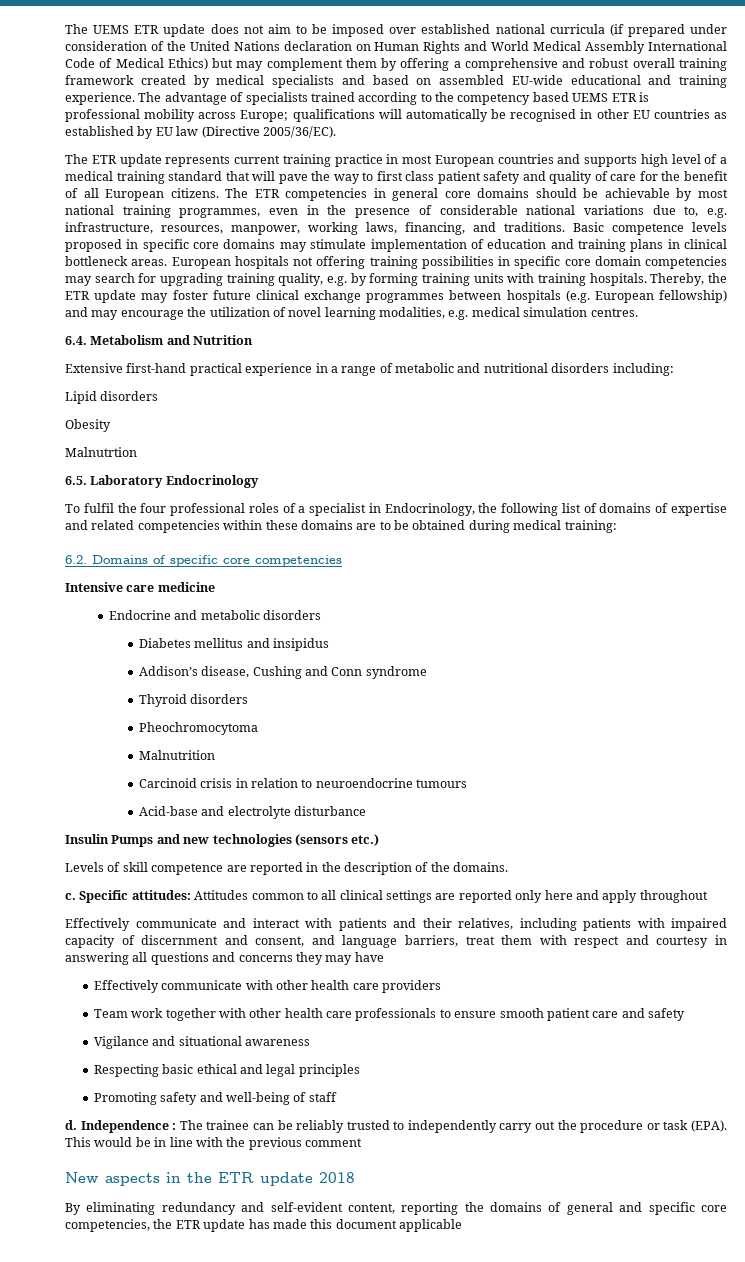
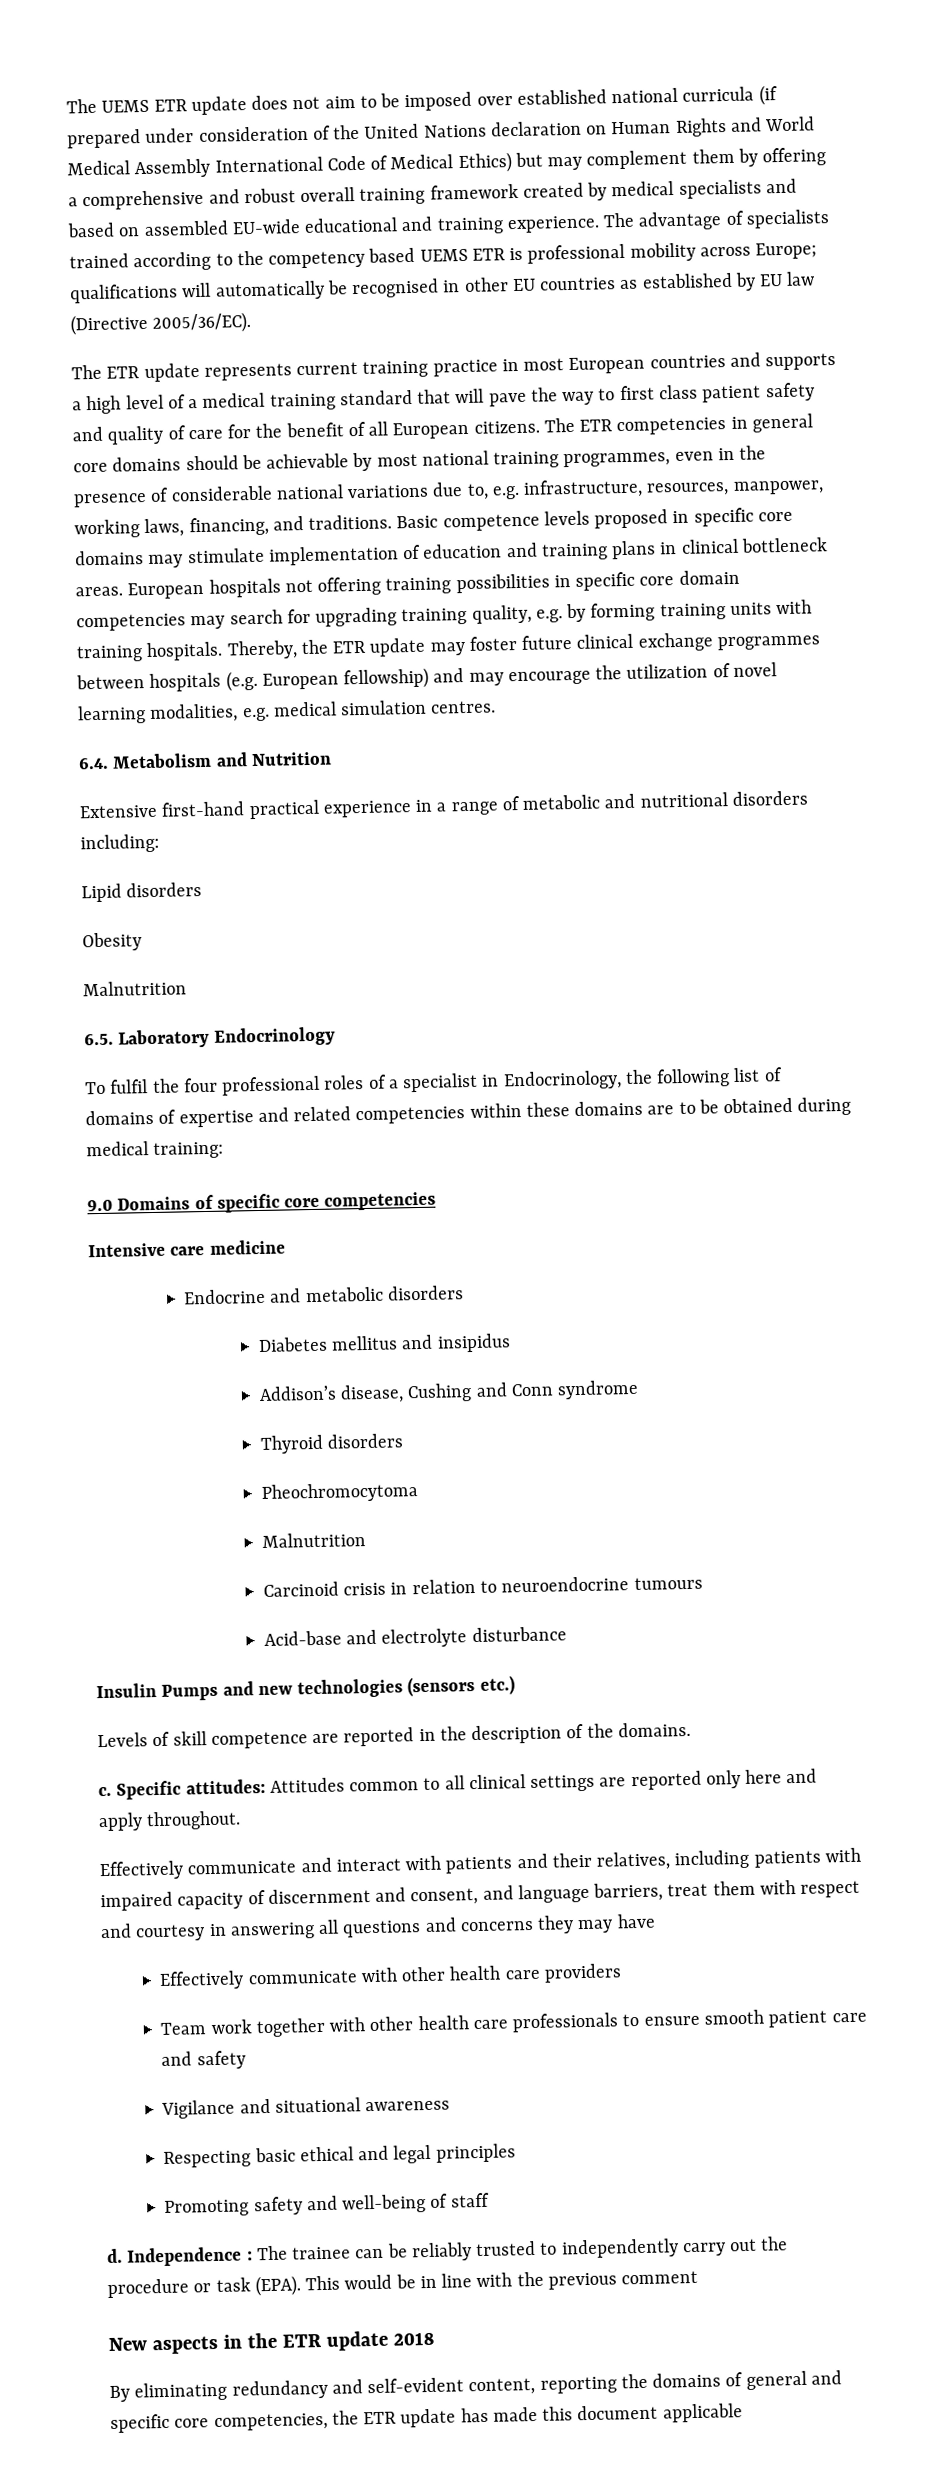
(637, 161) none -> [72,401,82,411] a
[65,447,137,457] Malnutrtion -> [83,980,187,997] Malnutrition
[65,555,87,564] 6.2. -> [87,1199,113,1212] 9.0
[639,890,708,903] throughout -> [146,1810,242,1831] throughout.

